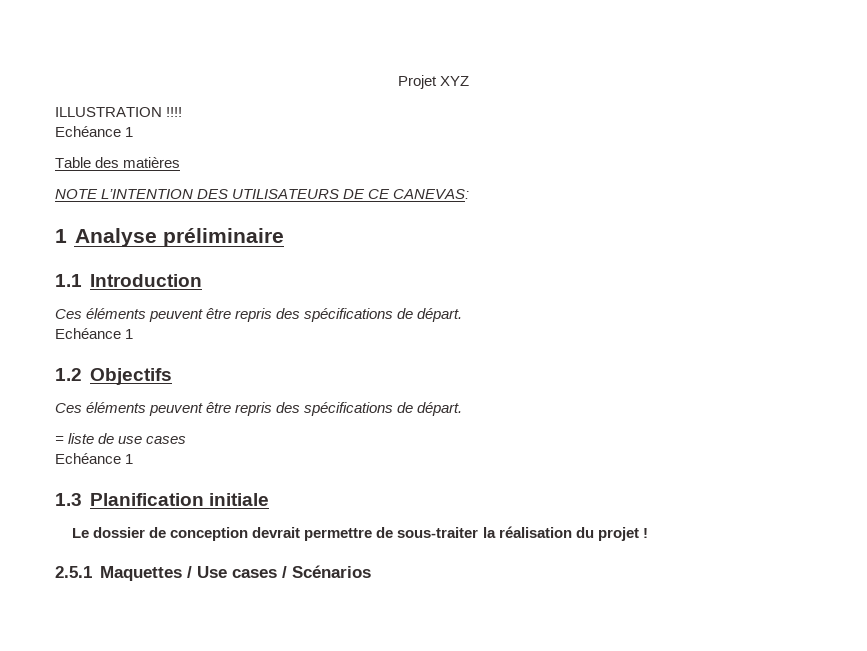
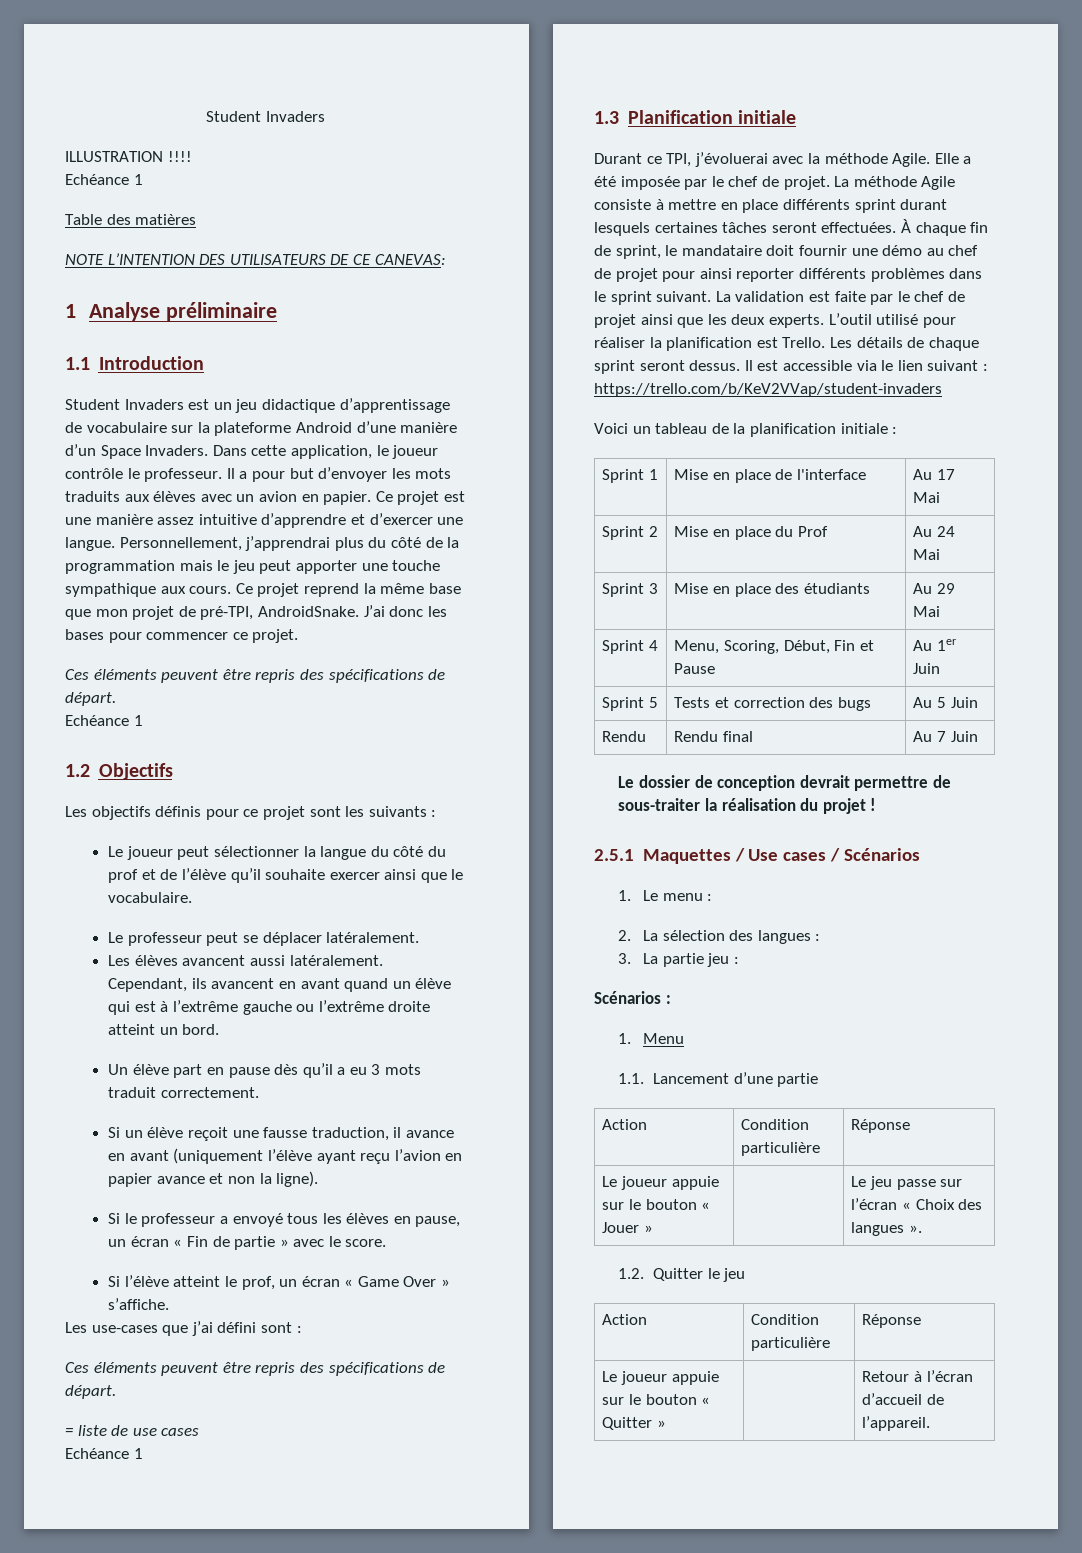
[397,75,470,89] Projet XYZ -> [206,111,325,122] Student Invaders
(202, 280) none -> [65,398,450,413] [65,421,458,436] [65,444,439,459] [65,467,452,482] [65,491,465,505] [65,513,464,528] [65,536,460,551] [65,560,441,574] [65,583,461,597] [65,605,447,620] [65,629,299,643] // Student Invaders est un jeu didactique d’apprentissage de vocabulaire sur la plateforme Android d’une manière d’un Space Invaders. Dans cette application, le joueur contrôle le professeur. Il a pour but d’envoyer les mots traduits aux élèves avec un avion en papier. Ce projet est une manière assez intuitive d’apprendre et d’exercer une langue. Personnellement, j’apprendrai plus du côté de la programmation mais le jeu peut apporter une touche sympathique aux cours. Ce projet reprend la même base que mon projet de pré-TPI, AndroidSnake. J’ai donc les bases pour commencer ce projet.
(172, 376) none -> [65,806,437,820] [108,846,446,860] [108,868,464,883] [108,892,193,903] [108,932,420,946] [108,955,383,966] [108,978,452,992] [108,1000,431,1015] [108,1024,220,1035] [108,1063,422,1078] [108,1087,259,1098] [108,1127,454,1141] [108,1148,463,1164] [108,1171,319,1187] [108,1213,461,1227] [108,1236,387,1250] [108,1275,451,1290] [108,1298,170,1310] [65,1321,302,1336] // Les objectifs définis pour ce projet sont les suivants : // Le joueur peut sélectionner la langue du côté du prof et de l’élève qu’il souhaite exercer ainsi que le vocabulaire. // Le professeur peut se déplacer latéralement. // Les élèves avancent aussi latéralement. Cependant, ils avancent en avant quand un élève qui est à l’extrême gauche ou l’extrême droite atteint un bord. // Un élève part en pause dès qu’il a eu 3 mots traduit correctement. // Si un élève reçoit une fausse traduction, il avance en avant (uniquement l’élève ayant reçu l’avion en papier avance et non la ligne). // Si le professeur a envoyé tous les élèves en pause, un écran « Fin de partie » avec le score. // Si l’élève atteint le prof, un écran « Game Over » s’affiche. // Les use-cases que j’ai défini sont :
(269, 499) none -> [594,152,972,167] [594,176,956,190] [594,199,948,213] [594,219,989,236] [594,245,979,259] [594,268,983,282] [594,291,965,305] [594,313,956,328] [594,337,979,351] [594,360,988,374] [594,383,942,397] [594,423,898,437] [602,469,659,483] [674,469,866,483] [913,469,956,480] [913,492,941,503] [602,526,659,540] [674,526,828,540] [913,526,956,537] [913,549,941,560] [602,583,659,597] [674,583,870,597] [913,583,956,594] [913,606,941,617] [602,640,659,654] [674,640,874,654] [674,663,716,674] [913,639,957,651] [913,663,941,674] [602,697,659,711] [674,697,871,711] [913,697,978,708] [602,731,647,742] [674,731,754,742] [913,731,978,742] // Durant ce TPI, j’évoluerai avec la méthode Agile. Elle a été imposée par le chef de projet. La méthode Agile consiste à mettre en place différents sprint durant lesquels certaines tâches seront effectuées. À chaque fin de sprint, le mandataire doit fournir une démo au chef de projet pour ainsi reporter différents problèmes dans le sprint suivant. La validation est faite par le chef de projet ainsi que les deux experts. L’outil utilisé pour réaliser la planification est Trello. Les détails de chaque sprint seront dessus. Il est accessible via le lien suivant : https://trello.com/b/KeV2VVap/student-invaders // Voici un tableau de la planification initiale : // Sprint 1 | Mise en place de l'interface | Au 17 Mai // Sprint 2 | Mise en place du Prof | Au 24 Mai // Sprint 3 | Mise en place des étudiants | Au 29 Mai // Sprint 4 | Menu, Scoring, Début, Fin et Pause | Au 1er Juin // Sprint 5 | Tests et correction des bugs | Au 5 Juin // Rendu | Rendu final | Au 7 Juin
(371, 571) none -> [618,890,713,901] [618,930,821,944] [618,953,739,967] [594,991,671,1004] [618,1033,684,1044] [618,1072,819,1087] [602,1119,648,1130] [741,1119,810,1130] [741,1142,821,1156] [851,1119,911,1133] [602,1176,719,1190] [602,1199,711,1210] [602,1222,654,1233] [851,1176,963,1190] [851,1198,983,1210] [851,1222,923,1236] [618,1268,746,1282] [602,1314,648,1325] [751,1314,820,1325] [751,1337,831,1351] [862,1314,922,1328] [602,1371,719,1385] [602,1394,711,1405] [602,1417,667,1430] [862,1370,973,1382] [862,1393,945,1405] [862,1416,931,1431] // 1. Le menu : // 2. La sélection des langues : // 3. La partie jeu : // Scénarios : // 1. Menu // 1.1. Lancement d’une partie // Action | Condition particulière | Réponse // Le joueur appuie sur le bouton « Jouer » | | Le jeu passe sur l’écran « Choix des langues ». // 1.2. Quitter le jeu // Action | Condition particulière | Réponse // Le joueur appuie sur le bouton « Quitter » | | Retour à l’écran d’accueil de l’appareil.

